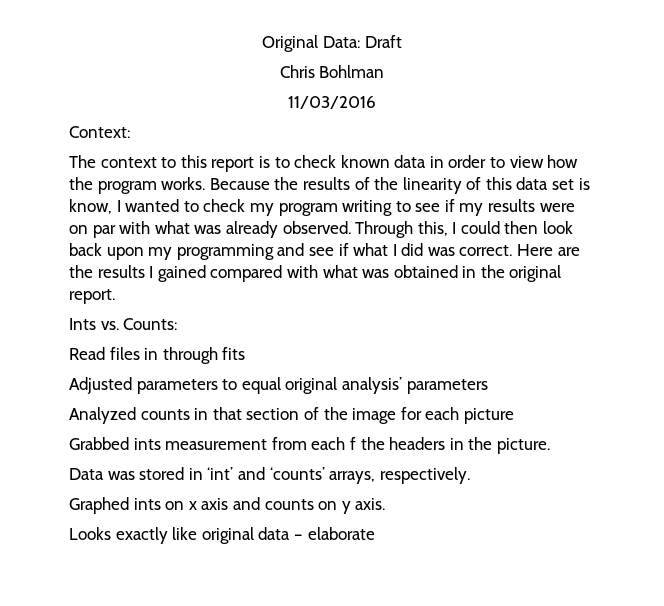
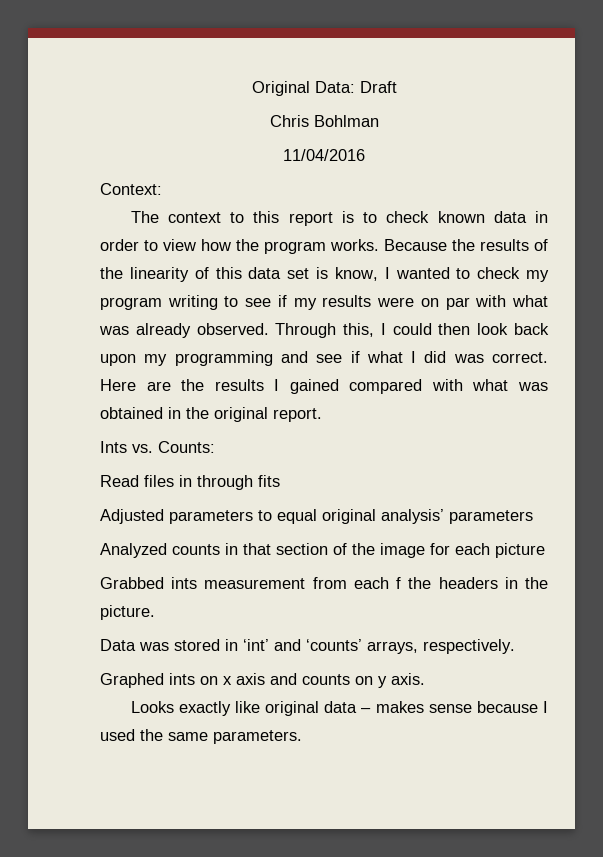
[288,96,376,109] 11/03/2016 -> [283,149,365,161] 11/04/2016
[307,527,375,540] elaborate -> [375,701,548,713] [100,729,302,744] makes sense because I used the same parameters.

